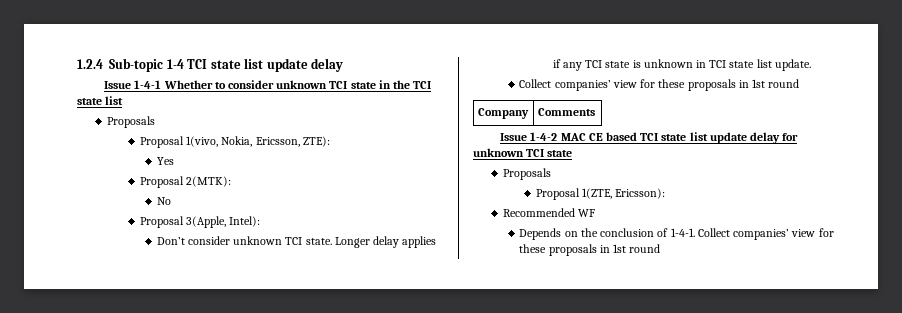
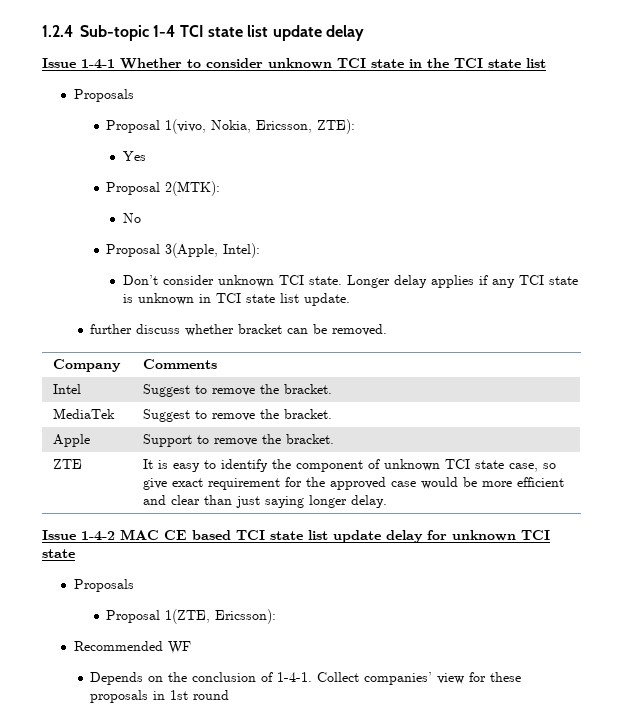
[519,79,800,91] [477,108,529,119] [537,108,595,116] Collect companies’ view for these proposals in 1st round // Company | Comments -> [90,324,388,336] [53,359,122,372] [143,359,218,369] [53,384,82,394] [143,384,333,397] [53,408,116,419] [143,409,333,422] [53,434,91,447] [143,434,335,447] [53,459,83,469] [143,459,557,472] [143,477,565,490] [143,495,388,508] further discuss whether bracket can be removed. // Company | Comments // Intel | Suggest to remove the bracket. // MediaTek | Suggest to remove the bracket. // Apple | Support to remove the bracket. // ZTE | It is easy to identify the component of unknown TCI state case, so give exact requirement for the approved case would be more efficient and clear than just saying longer delay.

